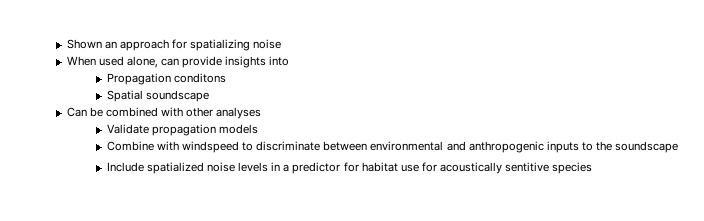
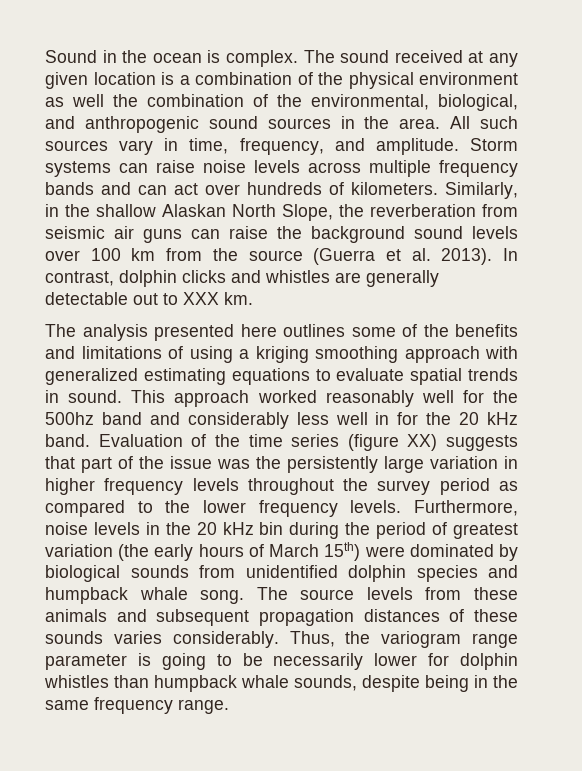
[66,39,282,51] [66,56,290,68] [106,73,226,85] [106,90,209,102] [66,107,262,119] [106,124,259,136] [106,141,679,153] [106,162,593,174] Shown an approach for spatializing noise // When used alone, can provide insights into // Propagation conditons // Spatial soundscape // Can be combined with other analyses // Validate propagation models // Combine with windspeed to discriminate between environmental and anthropogenic inputs to the soundscape // Include spatialized noise levels in a predictor for habitat use for acoustically sentitive species -> [45,50,518,67] [45,72,518,89] [45,94,518,111] [45,116,518,133] [45,138,518,155] [45,160,518,177] [45,182,518,199] [45,204,518,221] [45,226,518,243] [45,248,518,265] [45,270,439,287] [45,292,253,305] [45,324,518,341] [45,346,518,363] [45,368,518,385] [45,390,518,407] [45,412,518,429] [45,434,518,451] [45,456,518,473] [45,478,518,495] [45,500,518,517] [45,522,519,539] [45,542,518,561] [45,565,518,582] [45,587,518,604] [45,609,518,626] [45,631,518,648] [45,653,518,670] [44,675,518,692] [45,697,229,714] Sound in the ocean is complex. The sound received at any given location is a combination of the physical environment as well the combination of the environmental, biological, and anthropogenic sound sources in the area. All such sources vary in time, frequency, and amplitude. Storm systems can raise noise levels across multiple frequency bands and can act over hundreds of kilometers. Similarly, in the shallow Alaskan North Slope, the reverberation from seismic air guns can raise the background sound levels over 100 km from the source (Guerra et al. 2013). In contrast, dolphin clicks and whistles are generally detectable out to XXX km. // The analysis presented here outlines some of the benefits and limitations of using a kriging smoothing approach with generalized estimating equations to evaluate spatial trends in sound. This approach worked reasonably well for the 500hz band and considerably less well in for the 20 kHz band. Evaluation of the time series (figure XX) suggests that part of the issue was the persistently large variation in higher frequency levels throughout the survey period as compared to the lower frequency levels. Furthermore, noise levels in the 20 kHz bin during the period of greatest variation (the early hours of March 15th) were dominated by biological sounds from unidentified dolphin species and humpback whale song. The source levels from these animals and subsequent propagation distances of these sounds varies considerably. Thus, the variogram range parameter is going to be necessarily lower for dolphin whistles than humpback whale sounds, despite being in the same frequency range.

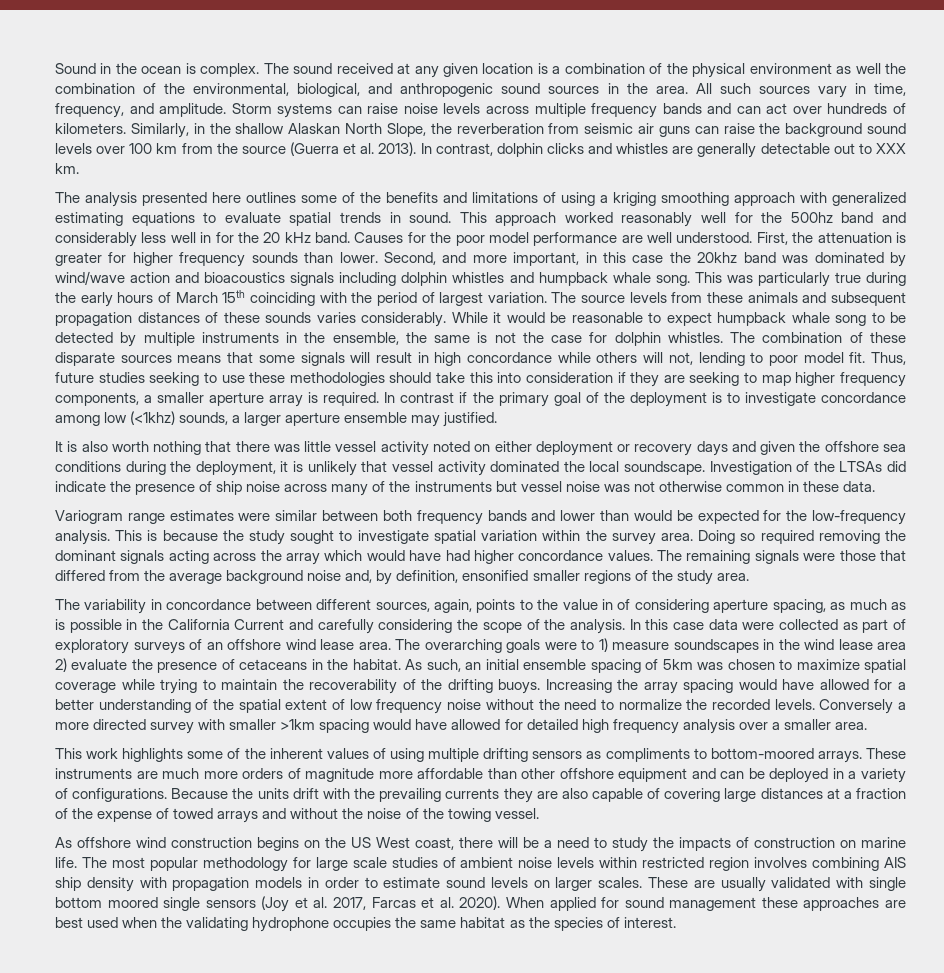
[98,434,518,451] [45,456,518,473] [45,478,518,495] [45,500,518,517] [45,522,519,539] [45,542,518,561] [45,565,518,582] [45,587,245,604] Evaluation of the time series (figure XX) suggests that part of the issue was the persistently large variation in higher frequency levels throughout the survey period as compared to the lower frequency levels. Furthermore, noise levels in the 20 kHz bin during the period of greatest variation (the early hours of March 15th) were dominated by biological sounds from unidentified dolphin species and humpback whale song. -> [354,232,907,246] [55,252,907,267] [55,271,906,287] [55,290,547,307] Causes for the poor model performance are well understood. First, the attenuation is greater for higher frequency sounds than lower. Second, and more important, in this case the 20khz band was dominated by wind/wave action and bioacoustics signals including dolphin whistles and humpback whale song. This was particularly true during the early hours of March 15th coinciding with the period of largest variation.
[289,631,518,648] [45,653,518,670] [44,675,518,692] [45,697,229,714] Thus, the variogram range parameter is going to be necessarily lower for dolphin whistles than humpback whale sounds, despite being in the same frequency range. -> [451,312,906,326] [55,332,907,347] [55,352,907,366] [55,372,907,387] [55,392,907,407] [55,411,498,427] [55,441,906,456] [55,461,906,476] [55,481,875,496] [55,510,907,525] [55,530,907,545] [55,550,907,565] [55,570,749,585] [55,599,907,614] [55,619,906,634] [55,638,906,654] [55,658,907,673] [55,679,906,694] [55,699,907,714] [55,719,867,734] [55,748,906,763] [55,768,906,783] [55,788,906,803] [55,808,539,823] [55,837,906,852] [55,857,907,872] [55,877,906,892] [55,896,906,912] [55,917,676,932] While it would be reasonable to expect humpback whale song to be detected by multiple instruments in the ensemble, the same is not the case for dolphin whistles. The combination of these disparate sources means that some signals will result in high concordance while others will not, lending to poor model fit. Thus, future studies seeking to use these methodologies should take this into consideration if they are seeking to map higher frequency components, a smaller aperture array is required. In contrast if the primary goal of the deployment is to investigate concordance among low (<1khz) sounds, a larger aperture ensemble may justified. // It is also worth nothing that there was little vessel activity noted on either deployment or recovery days and given the offshore sea conditions during the deployment, it is unlikely that vessel activity dominated the local soundscape. Investigation of the LTSAs did indicate the presence of ship noise across many of the instruments but vessel noise was not otherwise common in these data. // Variogram range estimates were similar between both frequency bands and lower than would be expected for the low-frequency analysis. This is because the study sought to investigate spatial variation within the survey area. Doing so required removing the dominant signals acting across the array which would have had higher concordance values. The remaining signals were those that differed from the average background noise and, by definition, ensonified smaller regions of the study area. // The variability in concordance between different sources, again, points to the value in of considering aperture spacing, as much as is possible in the California Current and carefully considering the scope of the analysis. In this case data were collected as part of exploratory surveys of an offshore wind lease area. The overarching goals were to 1) measure soundscapes in the wind lease area 2) evaluate the presence of cetaceans in the habitat. As such, an initial ensemble spacing of 5km was chosen to maximize spatial coverage while trying to maintain the recoverability of the drifting buoys. Increasing the array spacing would have allowed for a better understanding of the spatial extent of low frequency noise without the need to normalize the recorded levels. Conversely a more directed survey with smaller >1km spacing would have allowed for detailed high frequency analysis over a smaller area. // This work highlights some of the inherent values of using multiple drifting sensors as compliments to bottom-moored arrays. These instruments are much more orders of magnitude more affordable than other offshore equipment and can be deployed in a variety of configurations. Because the units drift with the prevailing currents they are also capable of covering large distances at a fraction of the expense of towed arrays and without the noise of the towing vessel. // As offshore wind construction begins on the US West coast, there will be a need to study the impacts of construction on marine life. The most popular methodology for large scale studies of ambient noise levels within restricted region involves combining AIS ship density with propagation models in order to estimate sound levels on larger scales. These are usually validated with single bottom moored single sensors (Joy et al. 2017, Farcas et al. 2020). When applied for sound management these approaches are best used when the validating hydrophone occupies the same habitat as the species of interest.

